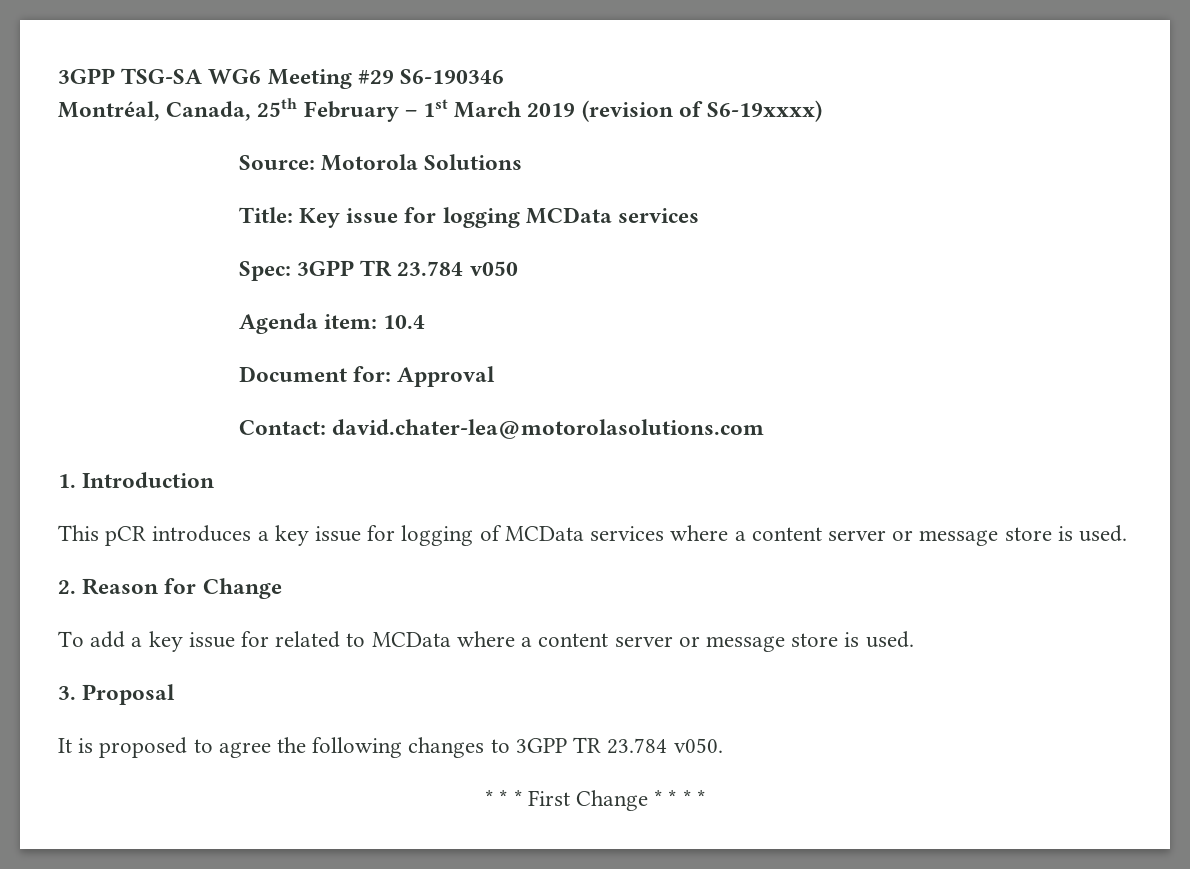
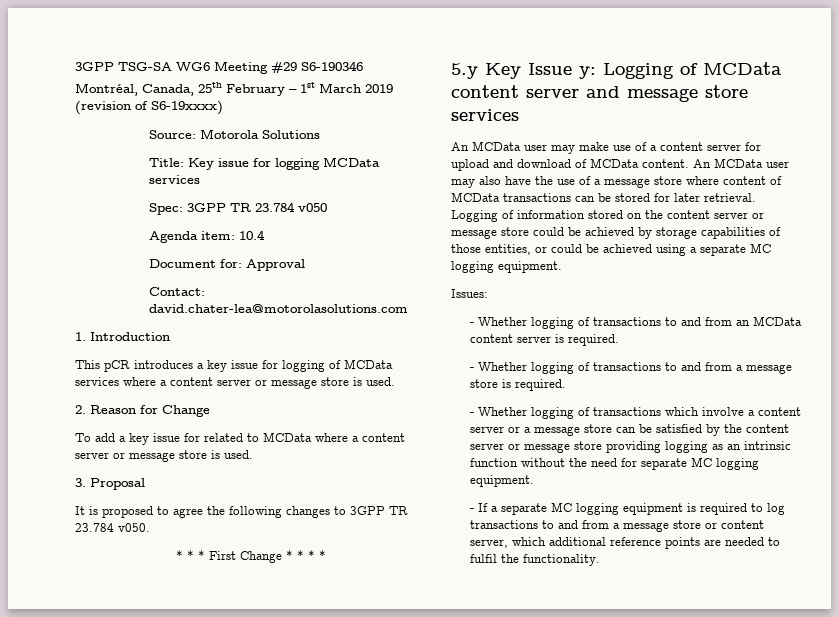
(705, 797) none -> [451,62,782,79] [451,85,748,102] [451,109,519,121] [451,141,761,154] [451,158,789,171] [451,176,782,188] [451,192,756,202] [451,210,764,222] [451,227,781,239] [451,243,771,256] [451,261,562,273] [451,289,488,298] [469,316,802,329] [469,334,619,346] [469,362,792,374] [469,379,566,391] [469,407,801,419] [469,424,789,436] [469,441,791,453] [469,457,759,470] [469,475,534,487] [469,502,785,515] [469,520,764,532] [469,537,780,549] [469,554,600,566] // 5.y Key Issue y: Logging of MCData content server and message store services // An MCData user may make use of a content server for upload and download of MCData content. An MCData user may also have the use of a message store where content of MCData transactions can be stored for later retrieval. Logging of information stored on the content server or message store could be achieved by storage capabilities of those entities, or could be achieved using a separate MC logging equipment. // Issues: // - Whether logging of transactions to and from an MCData content server is required. // - Whether logging of transactions to and from a message store is required. // - Whether logging of transactions which involve a content server or a message store can be satisfied by the content server or message store providing logging as an intrinsic function without the need for separate MC logging equipment. // - If a separate MC logging equipment is required to log transactions to and from a message store or content server, which additional reference points are needed to fulfil the functionality.

